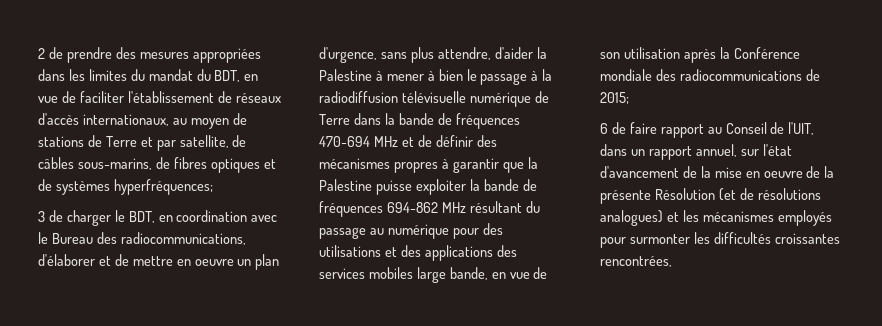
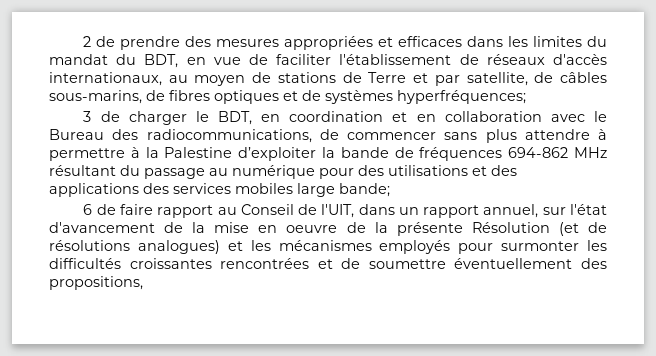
(261, 55) none -> [378,36,463,47] et efficaces
(248, 216) none -> [392,111,542,122] et en collaboration
[38,254,280,270] [319,47,547,63] [319,69,553,85] [319,91,549,107] [319,113,520,129] [319,135,497,147] [319,157,538,173] [319,179,466,195] d'élaborer et de mettre en oeuvre un plan d'urgence, sans plus attendre, d'aider la Palestine à mener à bien le passage à la radiodiffusion télévisuelle numérique de Terre dans la bande de fréquences 470-694 MHz et de définir des mécanismes propres à garantir que la Palestine puisse exploiter -> [319,129,607,143] [49,147,317,161] de commencer sans plus attendre à permettre à la Palestine d’exploiter
[449,267,548,280] [600,47,800,63] [600,69,820,81] [600,92,629,104] bande, en vue de son utilisation après la Conférence mondiale des radiocommunications de 2015; -> [339,183,390,197] bande;
[600,256,672,267] rencontrées, -> [220,258,607,269] [49,276,143,290] rencontrées et de soumettre éventuellement des propositions,

